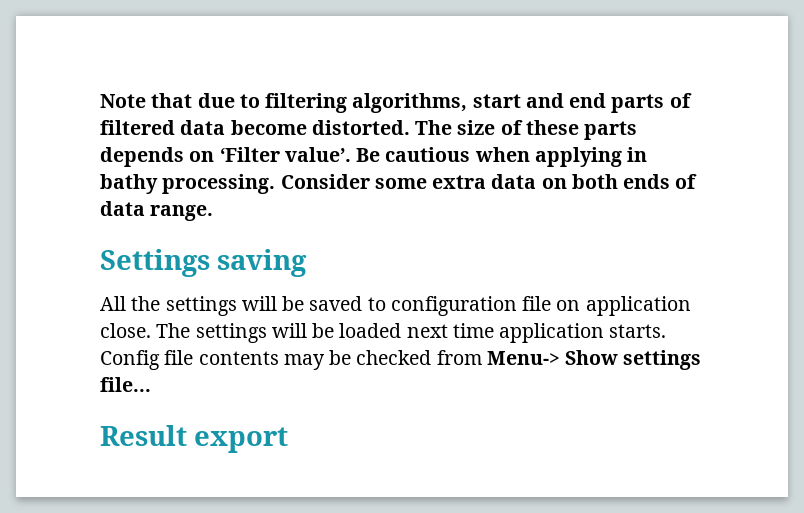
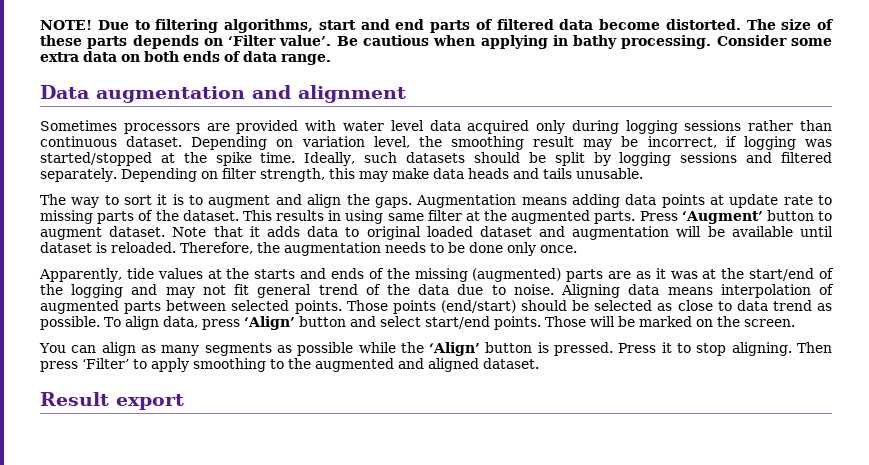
[100,93,235,108] Note that due -> [40,20,129,30] NOTE! Due
[100,249,308,277] [100,296,691,316] [100,323,667,343] [100,350,702,370] [100,377,151,392] Settings saving // All the settings will be saved to configuration file on application close. The settings will be loaded next time application starts. Config file contents may be checked from Menu-> Show settings file... -> [40,85,406,103] [40,120,833,134] [40,136,832,150] [40,152,832,166] [40,168,643,182] [40,194,833,208] [40,210,832,224] [40,226,833,240] [40,242,577,256] [39,268,834,282] [40,284,834,298] [40,300,832,314] [40,316,795,330] [39,342,833,356] [40,358,539,372] Data augmentation and alignment // Sometimes processors are provided with water level data acquired only during logging sessions rather than continuous dataset. Depending on variation level, the smoothing result may be incorrect, if logging was started/stopped at the spike time. Ideally, such datasets should be split by logging sessions and filtered separately. Depending on filter strength, this may make data heads and tails unusable. // The way to sort it is to augment and align the gaps. Augmentation means adding data points at update rate to missing parts of the dataset. This results in using same filter at the augmented parts. Press ‘Augment’ button to augment dataset. Note that it adds data to original loaded dataset and augmentation will be available until dataset is reloaded. Therefore, the augmentation needs to be done only once. // Apparently, tide values at the starts and ends of the missing (augmented) parts are as it was at the start/end of the logging and may not fit general trend of the data due to noise. Aligning data means interpolation of augmented parts between selected points. Those points (end/start) should be selected as close to data trend as possible. To align data, press ‘Align’ button and select start/end points. Those will be marked on the screen. // You can align as many segments as possible while the ‘Align’ button is pressed. Press it to stop aligning. Then press ‘Filter’ to apply smoothing to the augmented and aligned dataset.

